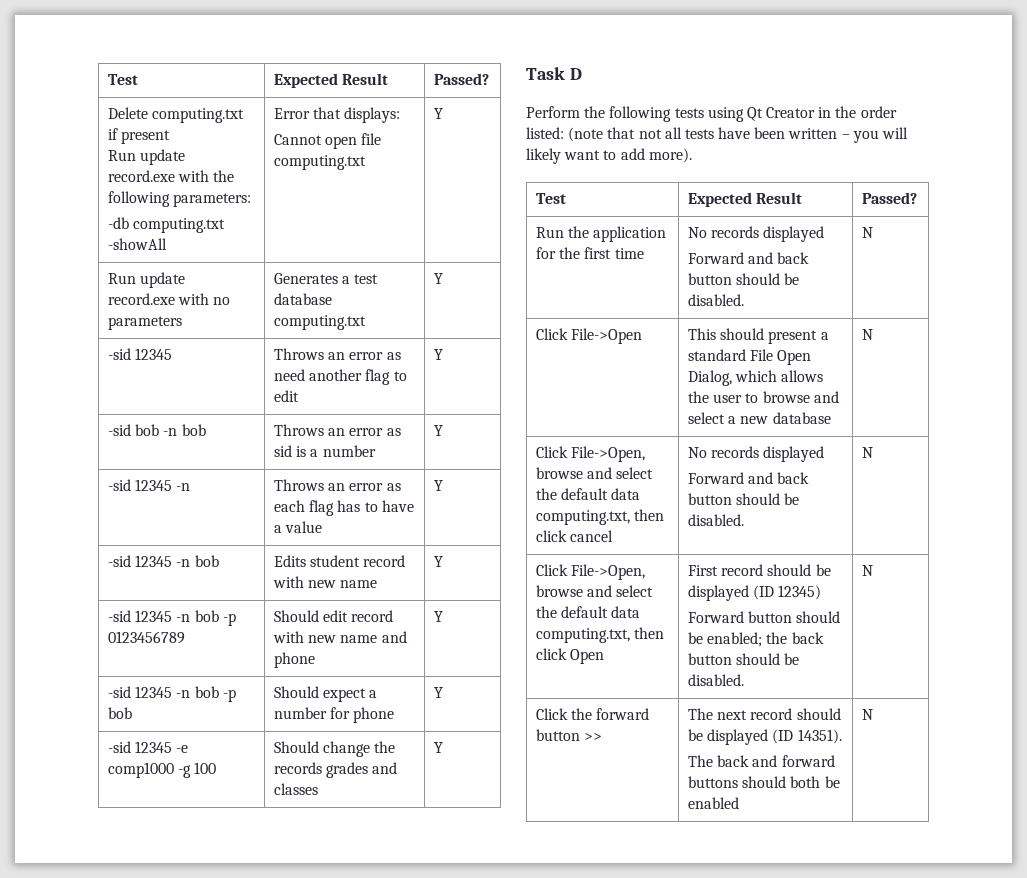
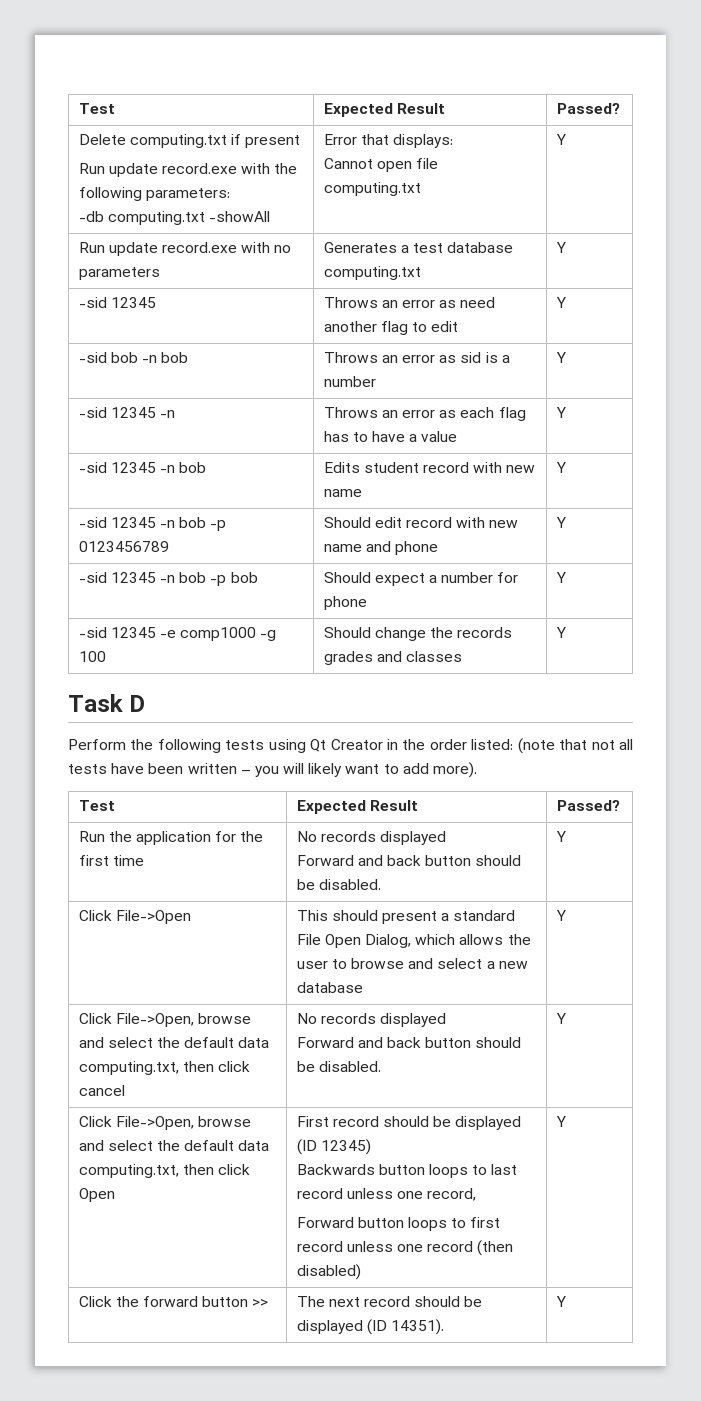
[861,227,873,238] N -> [555,831,566,842] Y
[861,329,873,340] N -> [555,910,566,921] Y
[861,447,873,458] N -> [555,1013,566,1024] Y
[687,611,841,623] [687,632,824,647] [687,653,800,665] [687,674,744,686] [861,565,873,576] Forward button should be enabled; the back button should be disabled. | N -> [296,1164,518,1178] [296,1188,477,1201] [296,1217,501,1231] [296,1240,514,1256] [296,1264,361,1280] [555,1116,566,1127] Backwards button loops to last record unless one record, // Forward button loops to first record unless one record (then disabled) | Y
[687,755,835,767] [687,776,840,788] [687,797,739,809] [861,709,873,720] // The back and forward buttons should both be enabled | N -> [555,1296,566,1307] | Y

